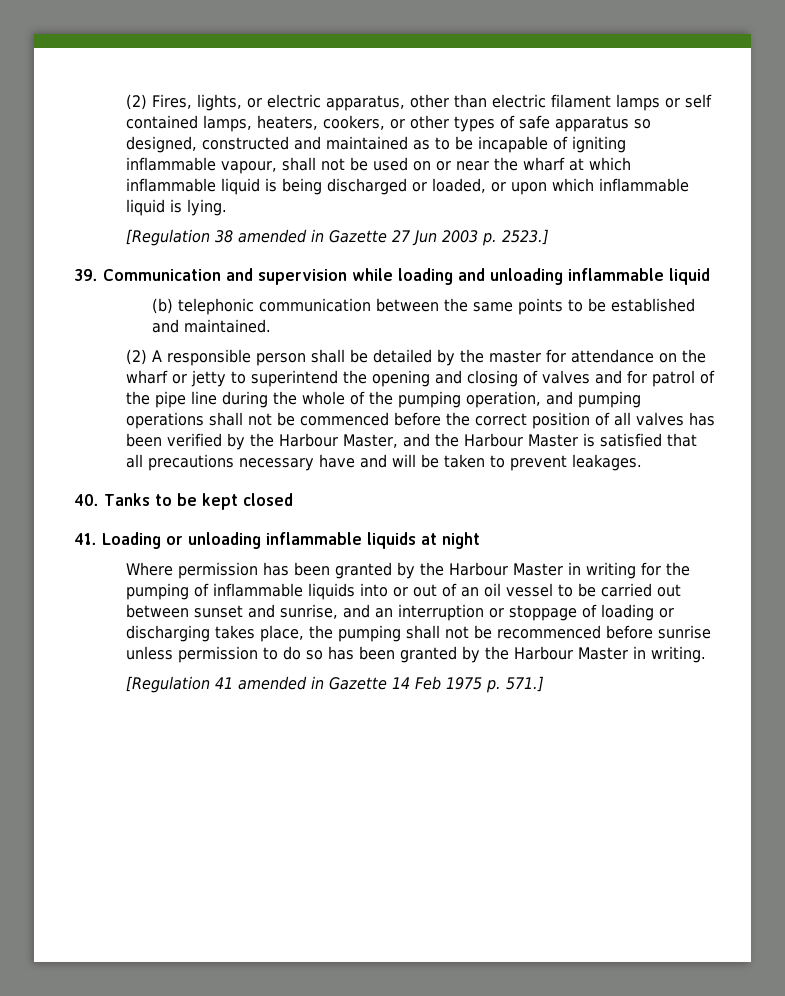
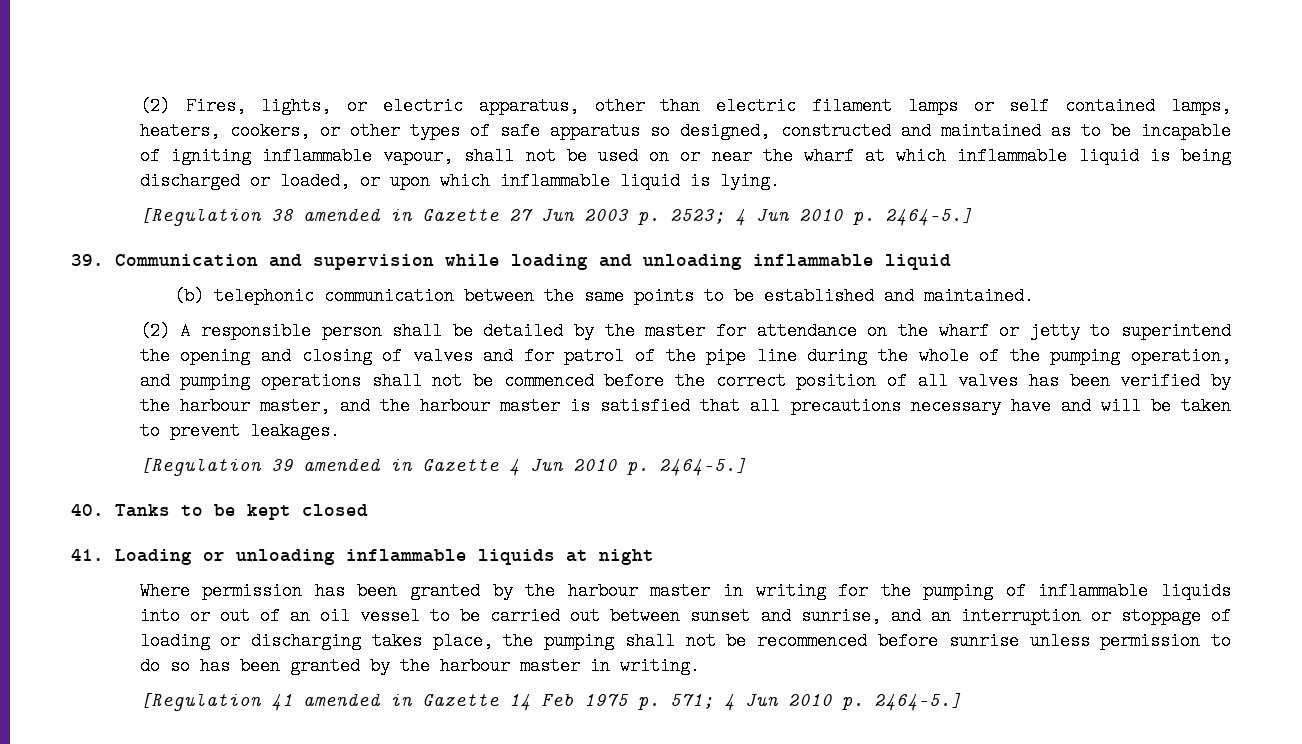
[502,229,550,245] 2523.] -> [669,208,973,227] 2523; 4 Jun 2010 p. 2464-5.]
[279,433,579,448] Harbour Master, and the Harbour Master -> [179,397,561,415] harbour master, and the harbour master
(643, 462) none -> [139,457,747,477] // [Regulation 39 amended in Gazette 4 Jun 2010 p. 2464-5.]
[449,562,564,576] Harbour Master -> [567,582,711,600] harbour master
[514,646,629,660] Harbour Master -> [439,657,580,675] harbour master
[506,676,545,692] 571.] -> [669,693,962,712] 571; 4 Jun 2010 p. 2464-5.]

